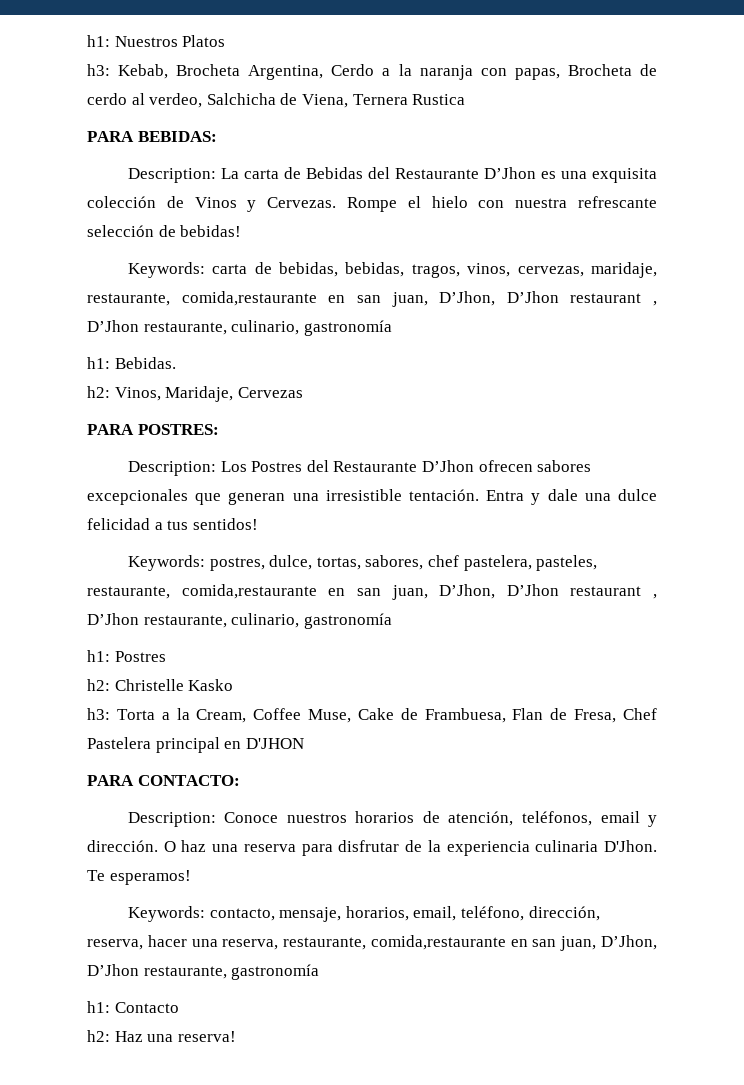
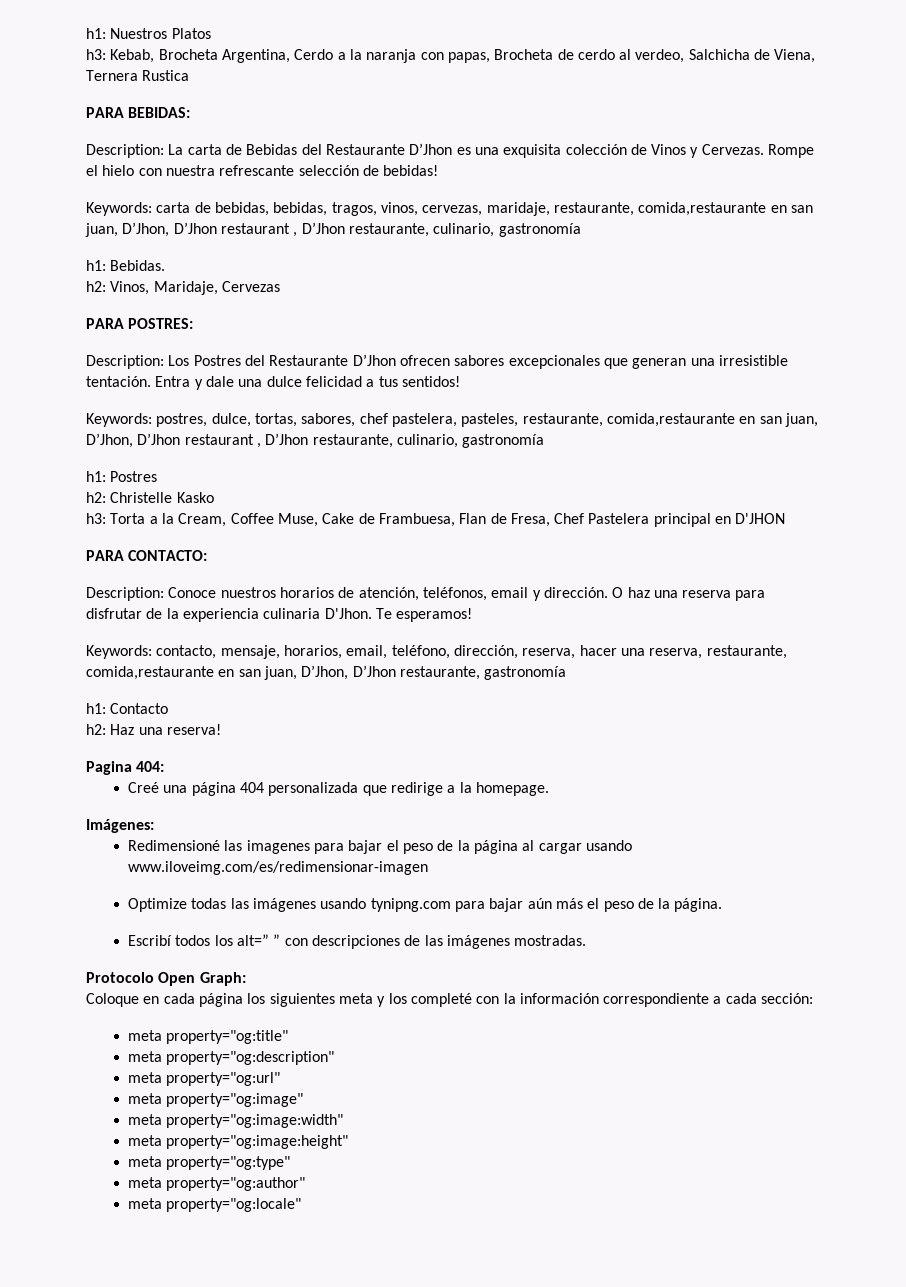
(236, 1036) none -> [86,761,165,775] [127,782,549,796] [86,819,154,833] [127,840,632,854] [127,861,428,875] [127,898,723,912] [127,934,587,949] [86,972,246,986] [86,993,814,1007] [127,1030,289,1044] [127,1051,335,1065] [127,1072,281,1086] [127,1093,304,1107] [127,1114,344,1128] [127,1135,349,1149] [127,1156,291,1170] [127,1177,306,1191] [127,1198,302,1212] // Pagina 404: // Creé una página 404 personalizada que redirige a la homepage. // Imágenes: // Redimensioné las imagenes para bajar el peso de la página al cargar usando www.iloveimg.com/es/redimensionar-imagen // Optimize todas las imágenes usando tynipng.com para bajar aún más el peso de la página. // Escribí todos los alt=” ” con descripciones de las imágenes mostradas. // Protocolo Open Graph: // Coloque en cada página los siguientes meta y los completé con la información correspondiente a cada sección: // meta property="og:title" // meta property="og:description" // meta property="og:url" // meta property="og:image" // meta property="og:image:width" // meta property="og:image:height" // meta property="og:type" // meta property="og:author" // meta property="og:locale"

